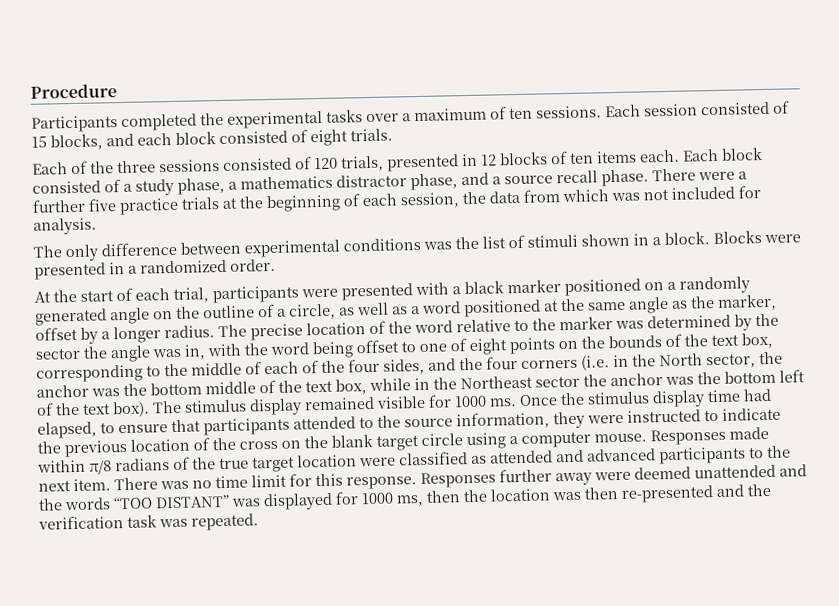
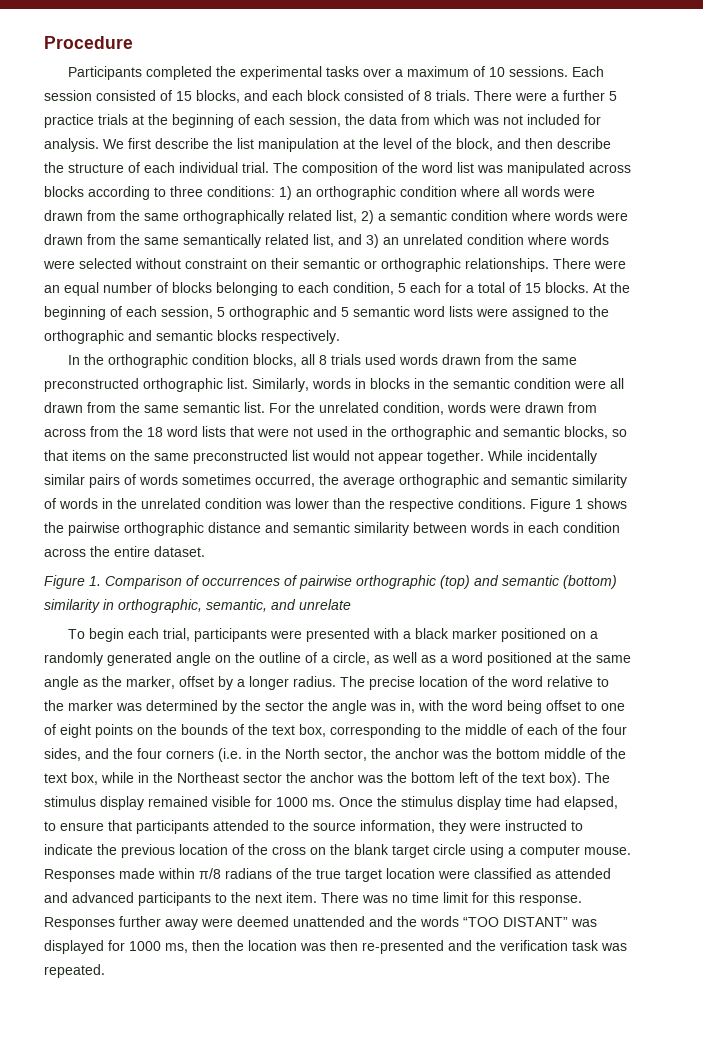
[509,107,533,120] ten -> [489,67,506,77] 10
[310,129,348,147] eight -> [424,91,432,101] 8
[32,147,763,175] [32,169,649,196] // Each of the three sessions consisted of 120 trials, presented in 12 blocks of ten items each. Each block consisted of a study phase, a mathematics distractor phase, and a source recall phase. -> (470, 95) none
[88,198,117,212] five -> [609,91,617,101] 5
[33,230,801,262] [34,258,276,280] // The only difference between experimental conditions was the list of stimuli shown in a block. Blocks were presented in a randomized order. // -> [103,138,611,152] [44,162,631,176] [44,186,595,200] [44,210,628,224] [44,234,609,248] [43,258,626,272] [44,282,589,296] We first describe the list manipulation at the level of the block, and then describe the structure of each individual trial. The composition of the word list was manipulated across blocks according to three conditions: 1) an orthographic condition where all words were drawn from the same orthographically related list, 2) a semantic condition where words were drawn from the same semantically related list, and 3) an unrelated condition where words were selected without constraint on their semantic or orthographic relationships. There were an equal number of blocks belonging to each condition, 5 each for a total of 15 blocks.
[80,287,170,302] start of each -> [44,306,609,320] [44,330,340,344] [68,354,578,368] [44,378,624,392] [44,402,597,415] [44,426,627,440] [44,450,597,464] [44,474,627,488] [44,498,627,512] [44,522,620,536] [44,546,205,557] [44,575,617,589] [44,599,351,613] [68,628,160,642] beginning of each session, 5 orthographic and 5 semantic word lists were assigned to the orthographic and semantic blocks respectively. // In the orthographic condition blocks, all 8 trials used words drawn from the same preconstructed orthographic list. Similarly, words in blocks in the semantic condition were all drawn from the same semantic list. For the unrelated condition, words were drawn from across from the 18 word lists that were not used in the orthographic and semantic blocks, so that items on the same preconstructed list would not appear together. While incidentally similar pairs of words sometimes occurred, the average orthographic and semantic similarity of words in the unrelated condition was lower than the respective conditions. Figure 1 shows the pairwise orthographic distance and semantic similarity between words in each condition across the entire dataset. // Figure 1. Comparison of occurrences of pairwise orthographic (top) and semantic (bottom) similarity in orthographic, semantic, and unrelate // To begin each

